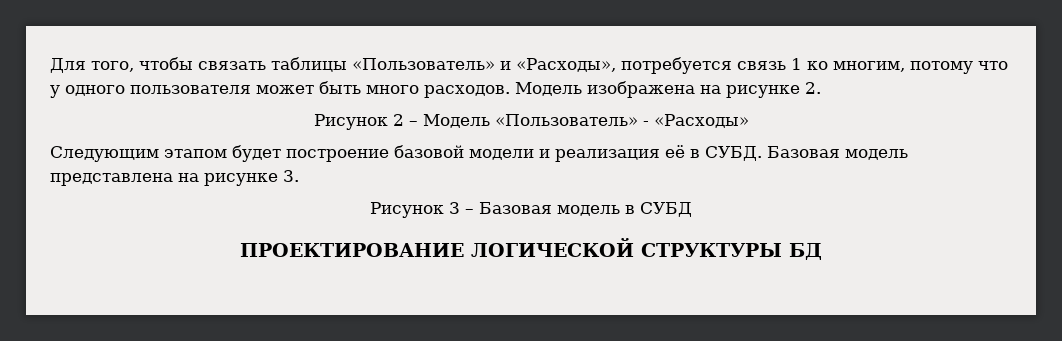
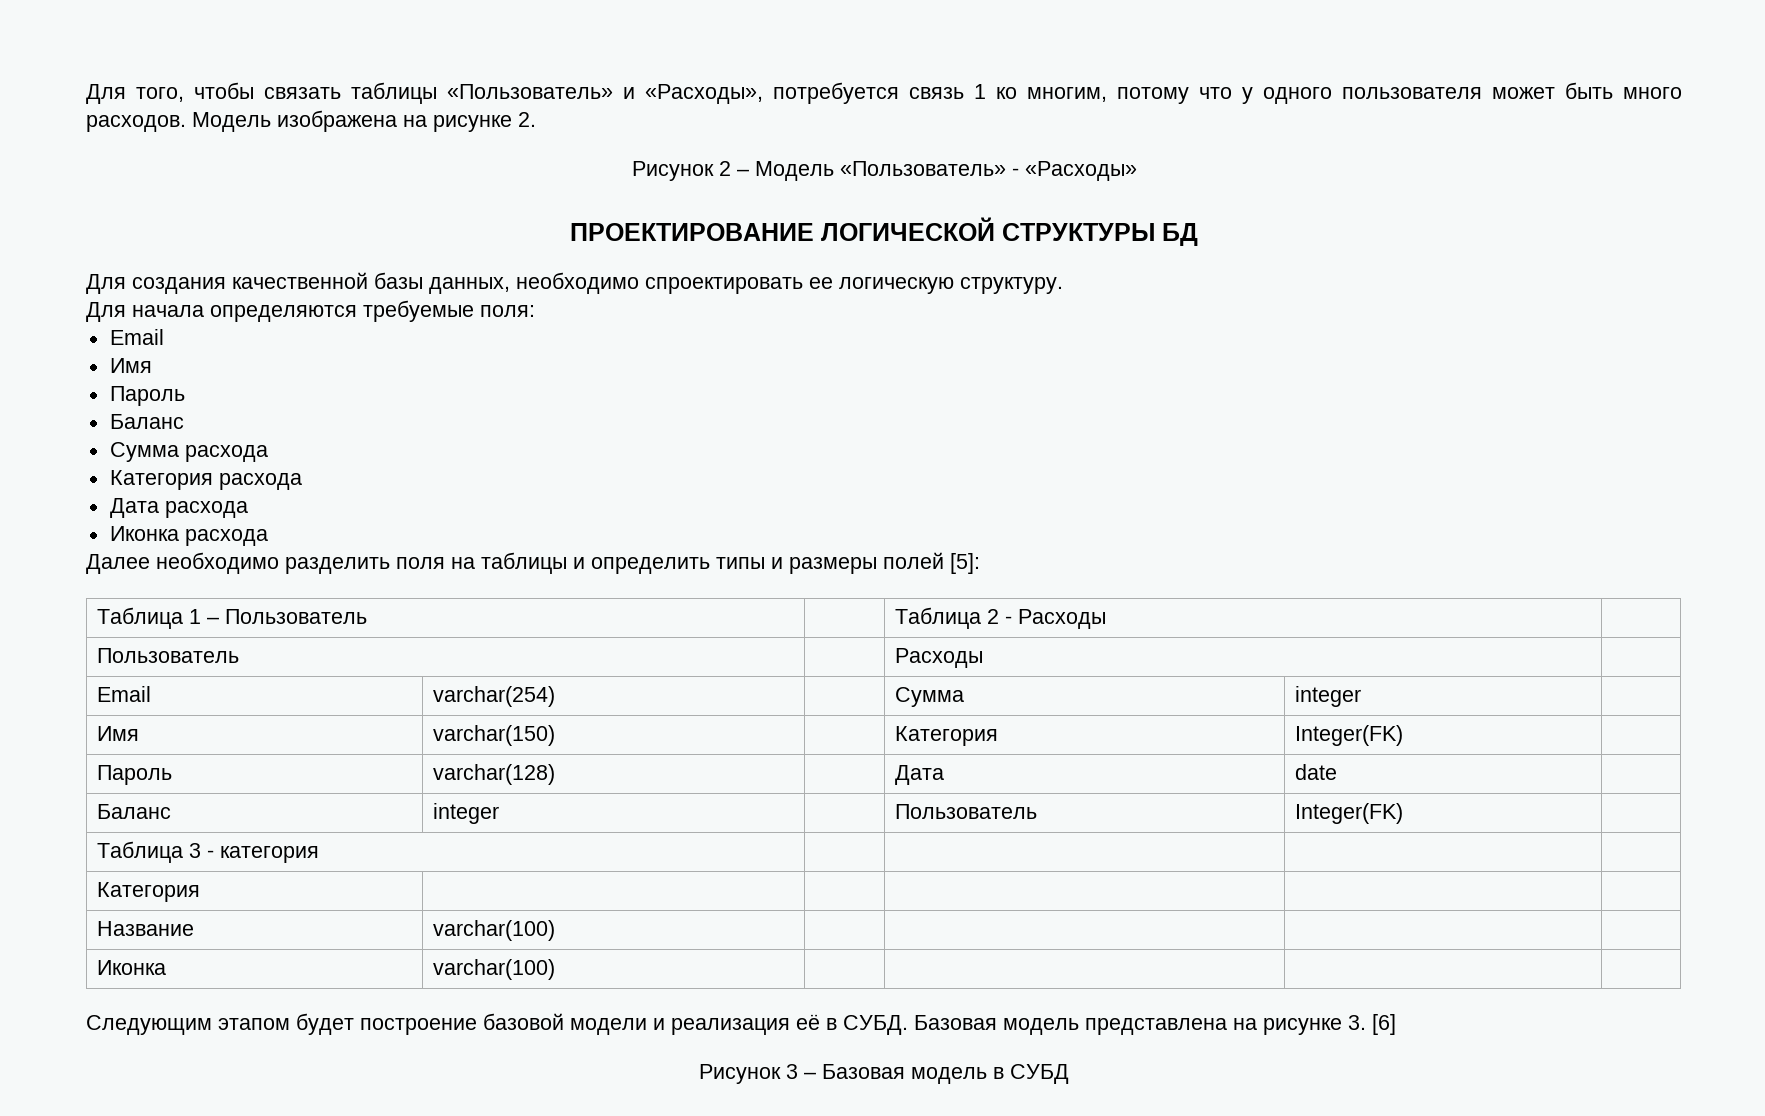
(749, 121) none -> [570,217,1198,246] [86,272,1063,294] [86,300,535,322] [109,329,164,345] [109,358,152,373] [109,386,185,406] [109,414,184,429] [109,442,268,462] [109,470,302,490] [109,498,248,518] [109,526,268,546] [86,552,980,574] [97,607,368,629] [895,607,1107,629] [97,648,240,663] [895,648,984,668] [97,686,152,702] [433,686,556,707] [895,687,965,707] [1295,686,1362,707] [97,726,140,741] [433,725,556,746] [895,726,999,746] [1295,725,1404,746] [97,765,173,785] [433,764,556,785] [895,765,945,785] [1295,764,1338,780] [97,804,172,819] [433,803,500,824] [895,804,1038,819] [1295,803,1404,824] [97,841,320,863] [97,882,201,902] [97,921,195,936] [433,920,556,941] [97,960,167,975] [433,959,556,980] // ПРОЕКТИРОВАНИЕ ЛОГИЧЕСКОЙ СТРУКТУРЫ БД // Для создания качественной базы данных, необходимо спроектировать ее логическую структуру. // Для начала определяются требуемые поля: // Email // Имя // Пароль // Баланс // Сумма расхода // Категория расхода // Дата расхода // Иконка расхода // Далее необходимо разделить поля на таблицы и определить типы и размеры полей [5]: // Таблица 1 – Пользователь | | Таблица 2 - Расходы | // Пользователь | | Расходы | // Email | varchar(254) | | Сумма | integer | // Имя | varchar(150) | | Категория | Integer(FK) | // Пароль | varchar(128) | | Дата | date | // Баланс | integer | | Пользователь | Integer(FK) | // Таблица 3 - категория | | | | // Категория | | | | | // Название | varchar(100) | | | | // Иконка | varchar(100) | | | |
(299, 176) none -> [1372,1014,1396,1035] [6]
[240,238,822,260] // ПРОЕКТИРОВАНИЕ ЛОГИЧЕСКОЙ СТРУКТУРЫ БД -> (1069, 1074) none

